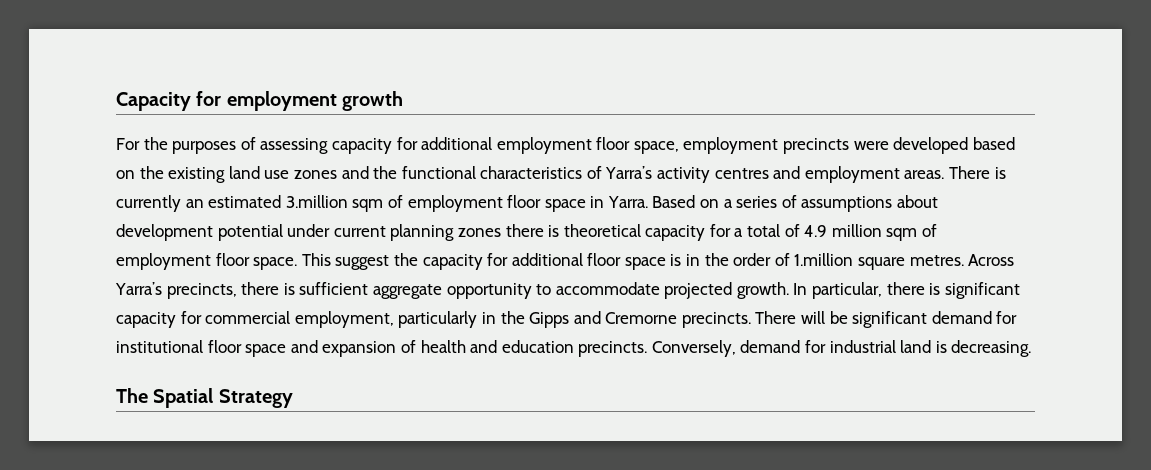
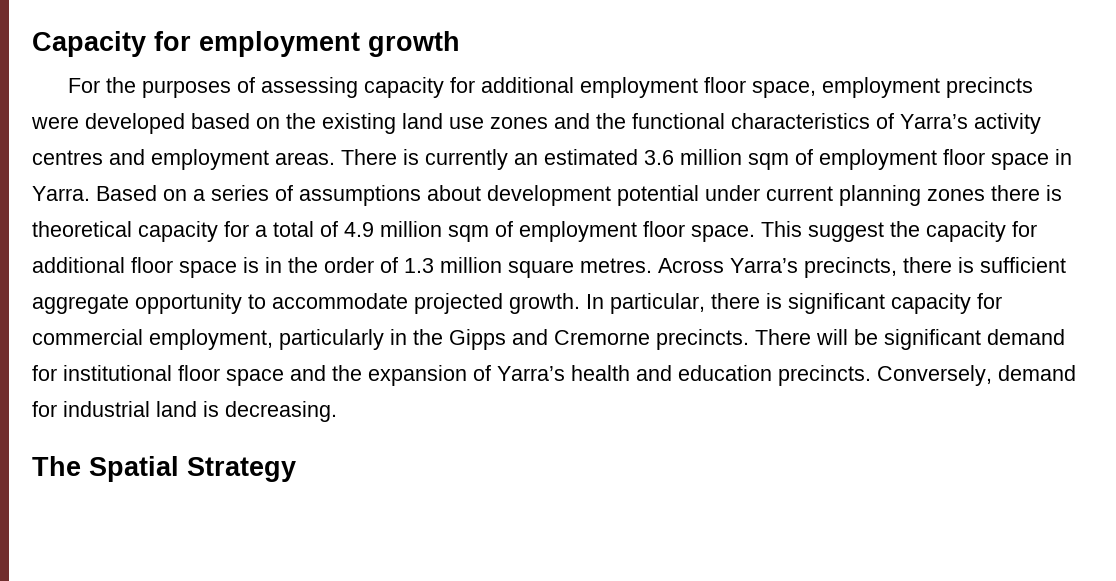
[285,195,348,208] 3.million -> [644,149,742,165] 3.6 million
[794,253,854,266] 1.million -> [404,257,502,273] 1.3 million
(318, 346) none -> [332,365,362,381] the
(416, 346) none -> [497,366,565,381] Yarra’s

